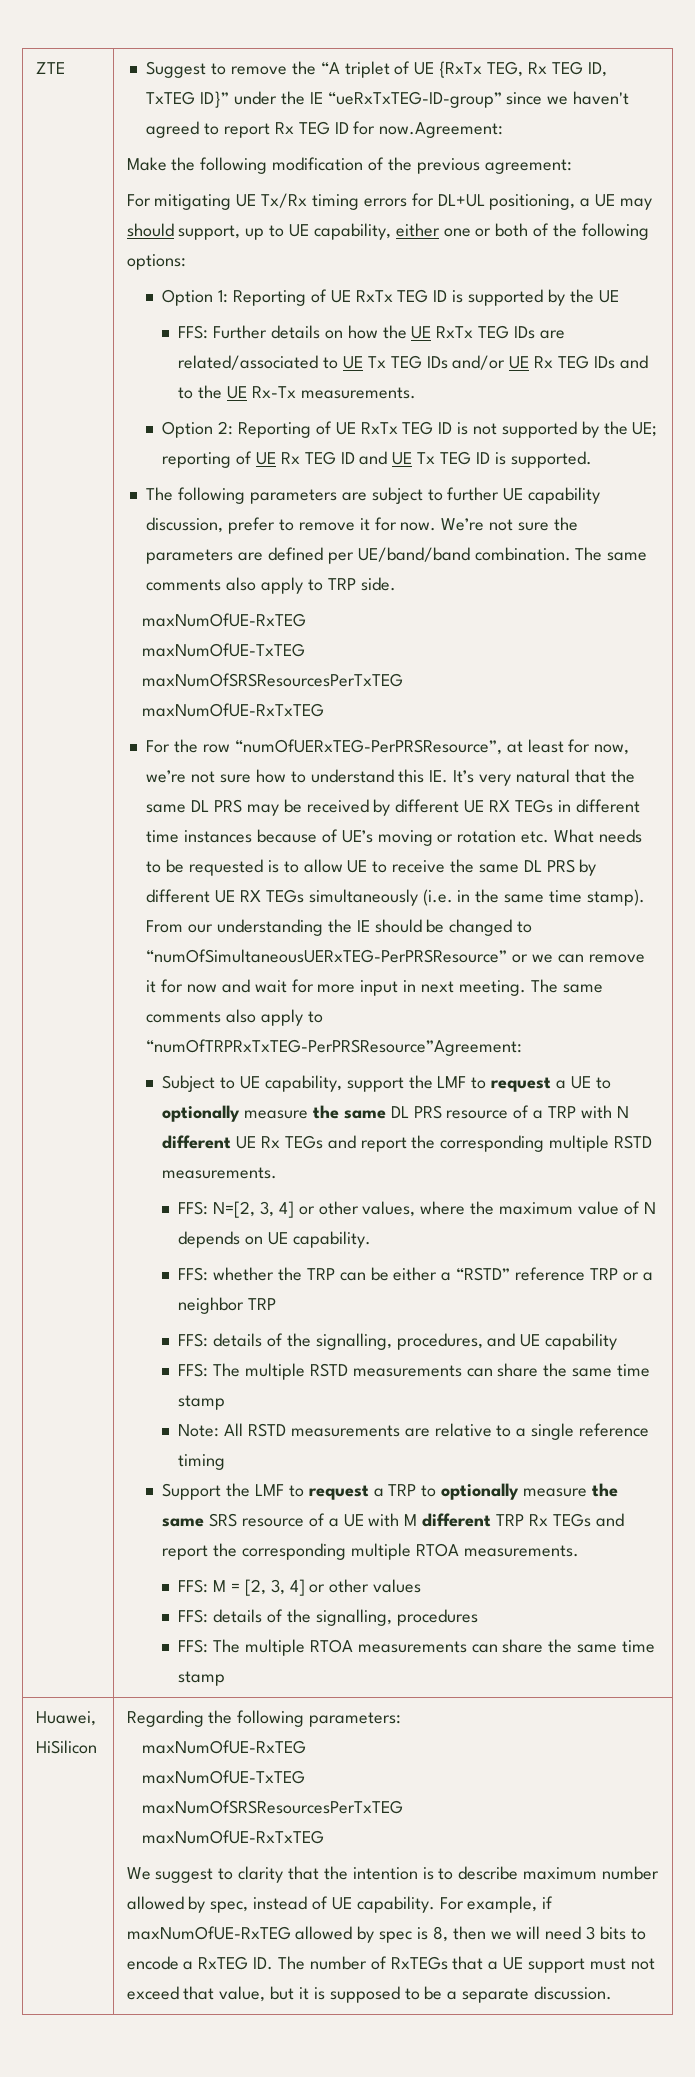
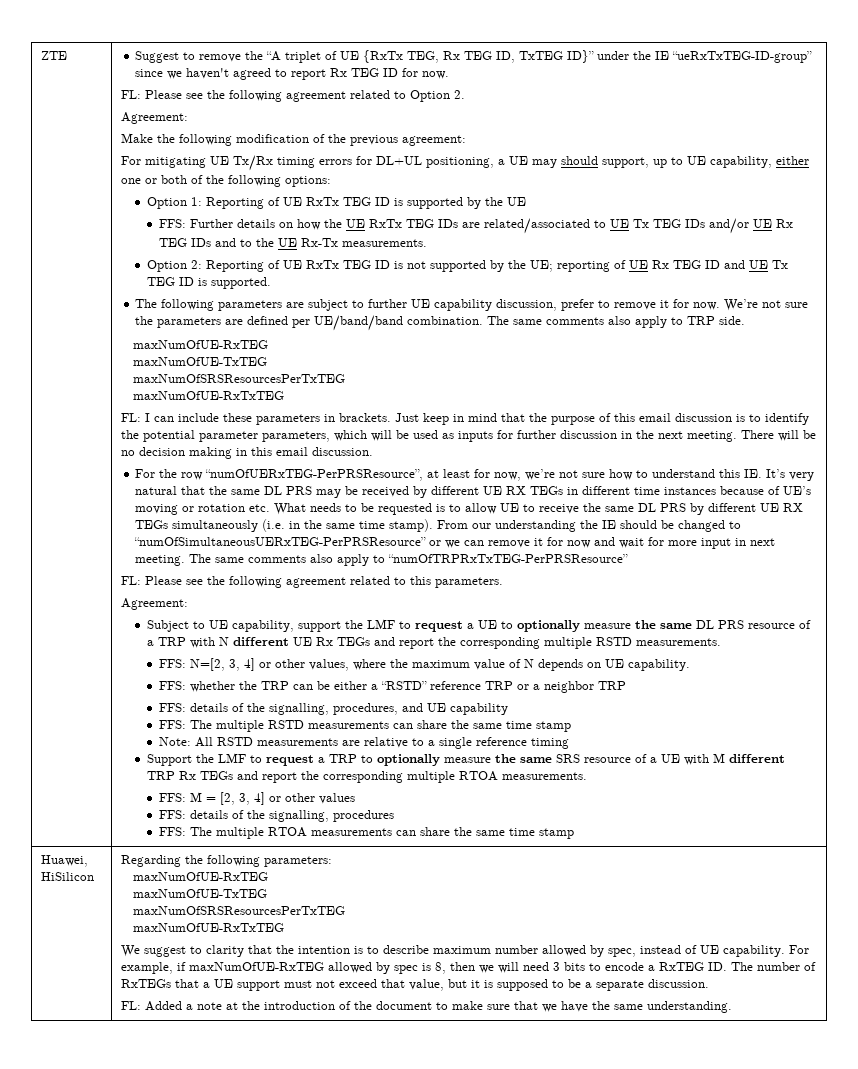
[379,122,504,138] now.Agreement: -> [422,71,450,79] [121,90,466,102] [121,112,189,124] now. // FL: Please see the following agreement related to Option 2. // Agreement:
(325, 710) none -> [121,413,810,425] [121,430,817,442] [121,447,374,459] // FL: I can include these parameters in brackets. Just keep in mind that the purpose of this email discussion is to identify the potential parameter parameters, which will be used as inputs for further discussion in the next meeting. There will be no decision making in this email discussion.
[146,1039,523,1056] “numOfTRPRxTxTEG-PerPRSResource”Agreement: -> [388,554,629,563] [121,576,504,588] [121,598,189,610] “numOfTRPRxTxTEG-PerPRSResource” // FL: Please see the following agreement related to this parameters. // Agreement:
(612, 1993) none -> [121,1001,733,1013] // FL: Added a note at the introduction of the document to make sure that we have the same understanding.

